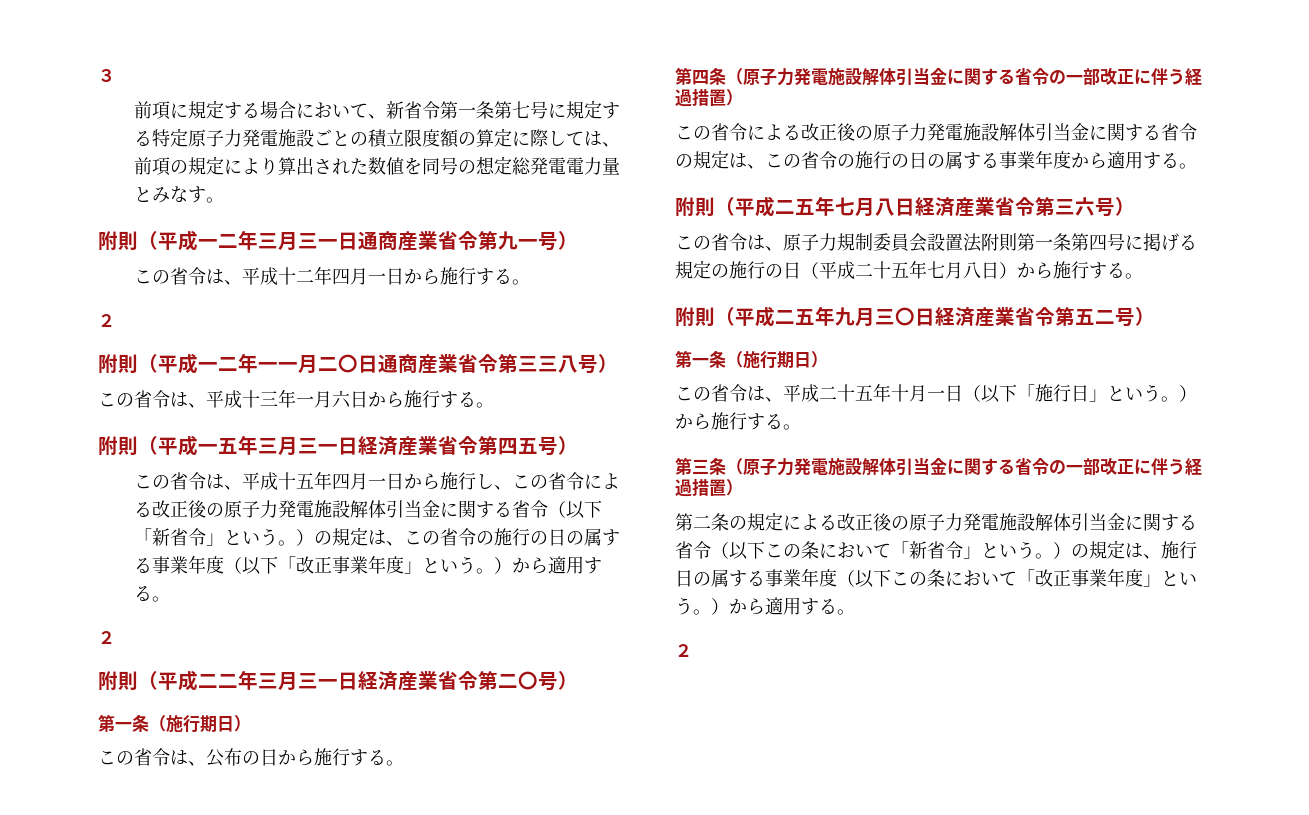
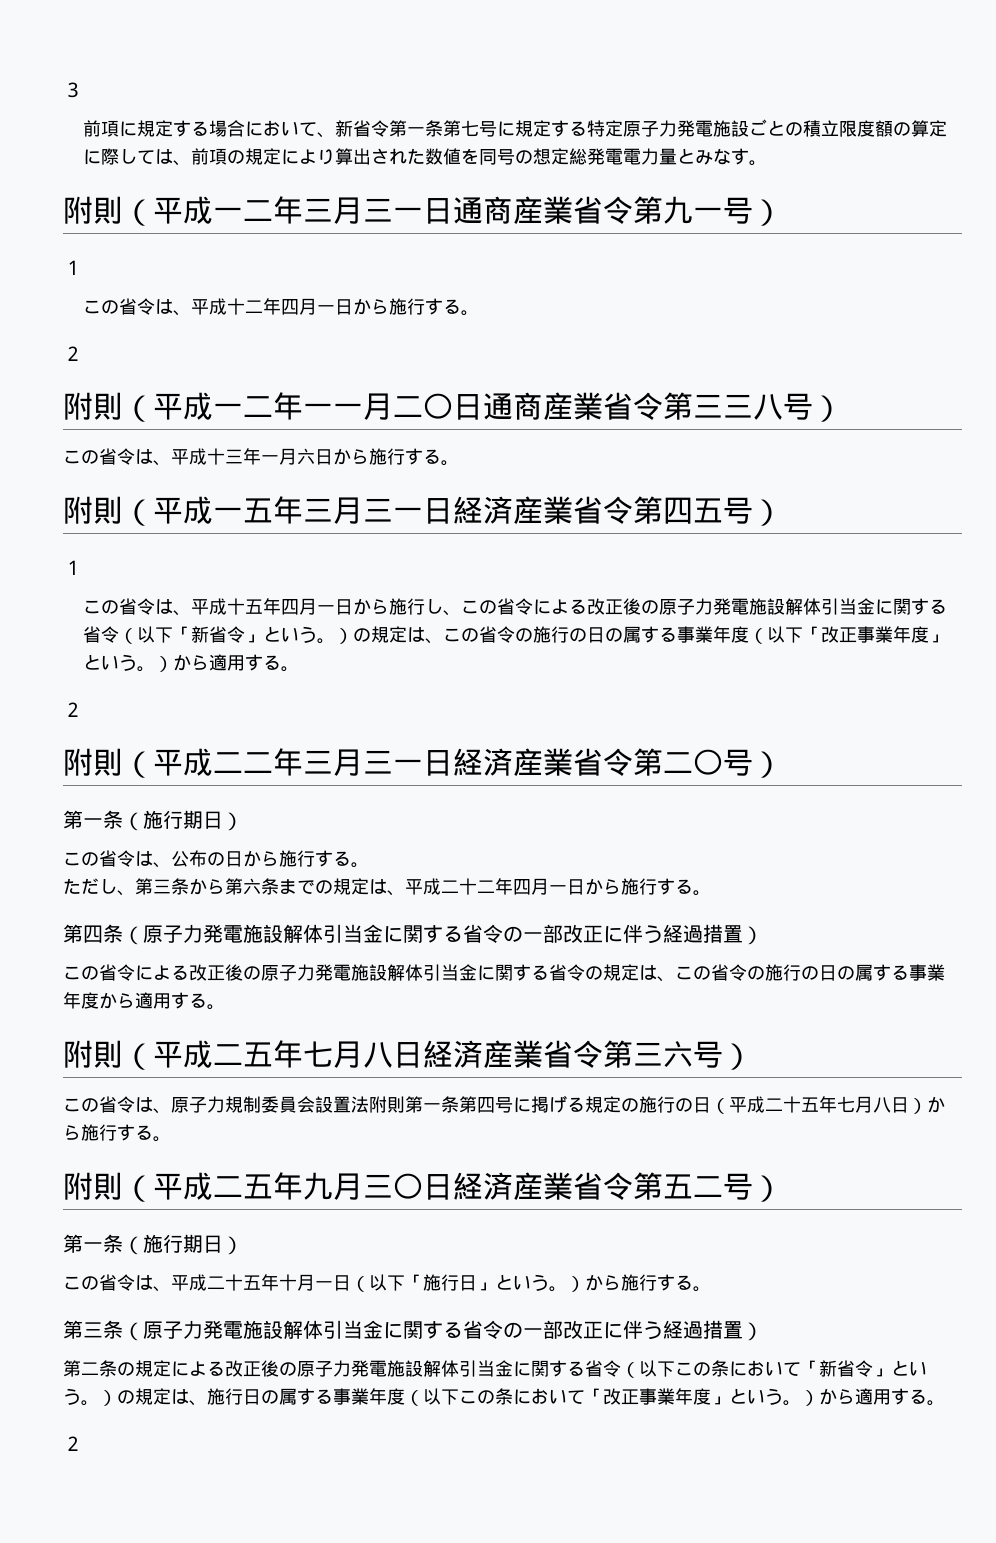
(578, 240) none -> [63,260,83,275] // １
(578, 445) none -> [63,560,83,575] // １
(404, 763) none -> [63,878,711,896] // ただし、第三条から第六条までの規定は、平成二十二年四月一日から施行する。

